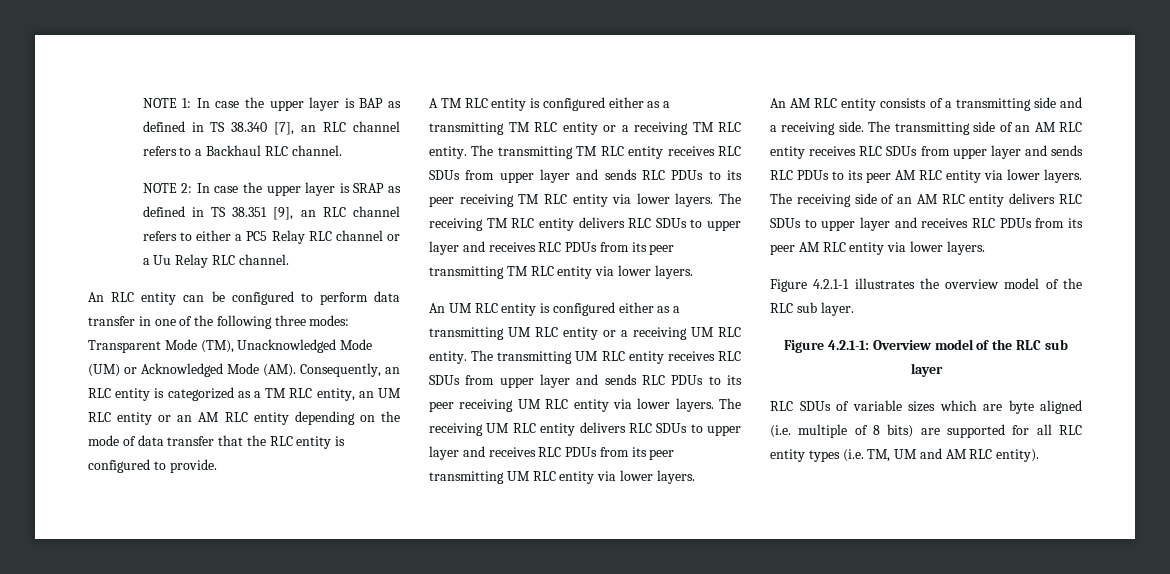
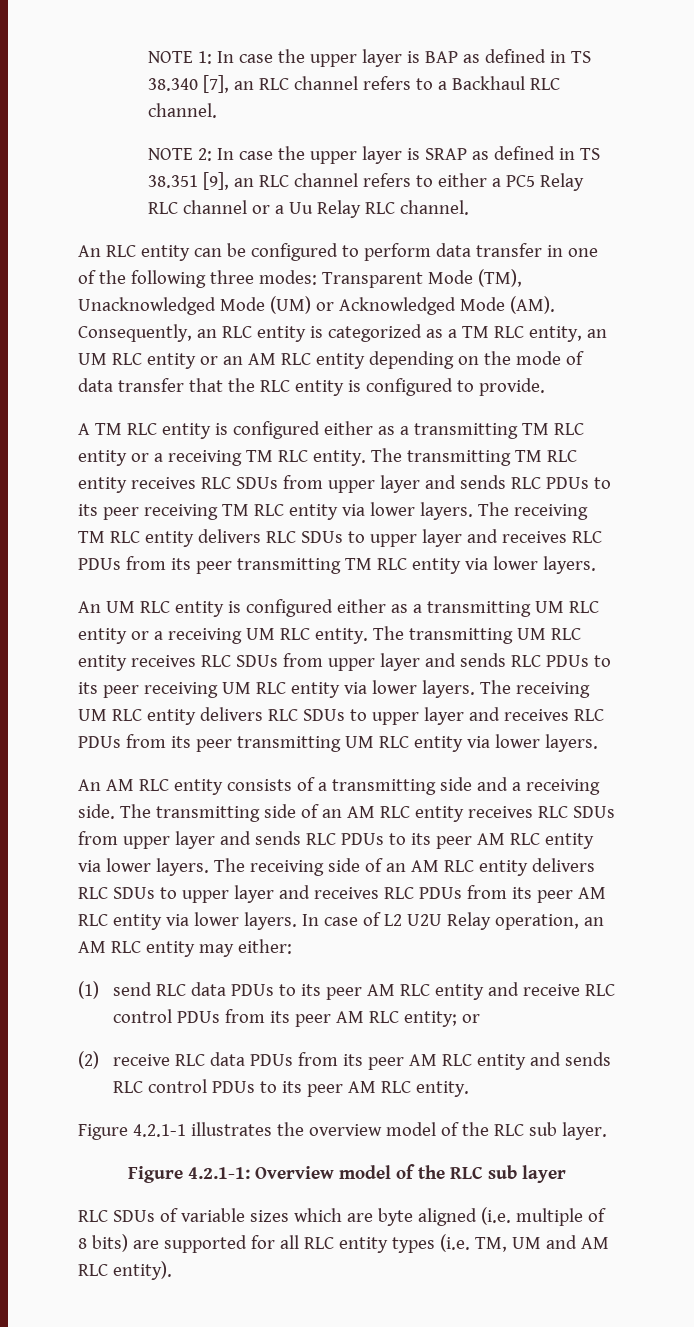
(985, 248) none -> [301,912,604,930] [78,939,292,957] [78,981,615,1000] [112,1009,480,1027] [78,1051,611,1070] [112,1079,469,1097] In case of L2 U2U Relay operation, an AM RLC entity may either: // (1) send RLC data PDUs to its peer AM RLC entity and receive RLC control PDUs from its peer AM RLC entity; or // (2) receive RLC data PDUs from its peer AM RLC entity and sends RLC control PDUs to its peer AM RLC entity.

